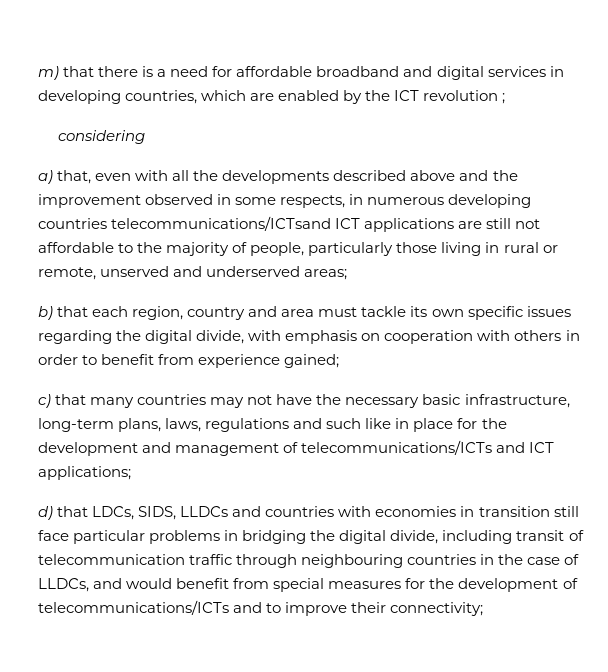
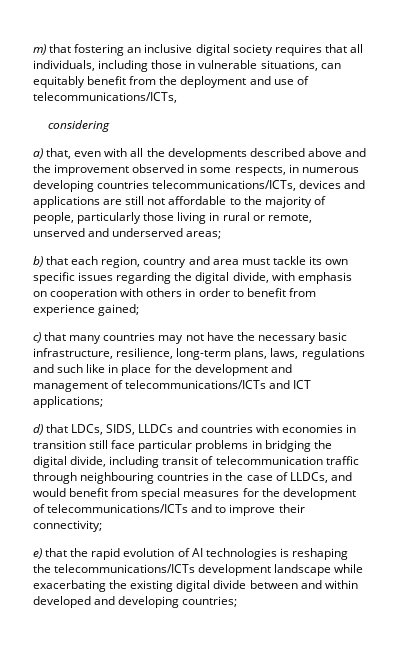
[98,66,564,80] [38,90,506,104] there is a need for affordable broadband and digital services in developing countries, which are enabled by the ICT revolution ; -> [74,44,363,56] [33,60,341,72] [33,76,309,88] [33,92,177,103] fostering an inclusive digital society requires that all individuals, including those in vulnerable situations, can equitably benefit from the deployment and use of telecommunications/ICTs,
[111,216,361,231] telecommunications/ICTsand ICT -> [152,180,366,191] telecommunications/ICTs, devices and
(570, 401) none -> [116,348,174,359] resilience,
(484, 609) none -> [33,548,348,560] [33,564,364,576] [33,580,358,592] [33,596,238,608] // e) that the rapid evolution of AI technologies is reshaping the telecommunications/ICTs development landscape while exacerbating the existing digital divide between and within developed and developing countries;

